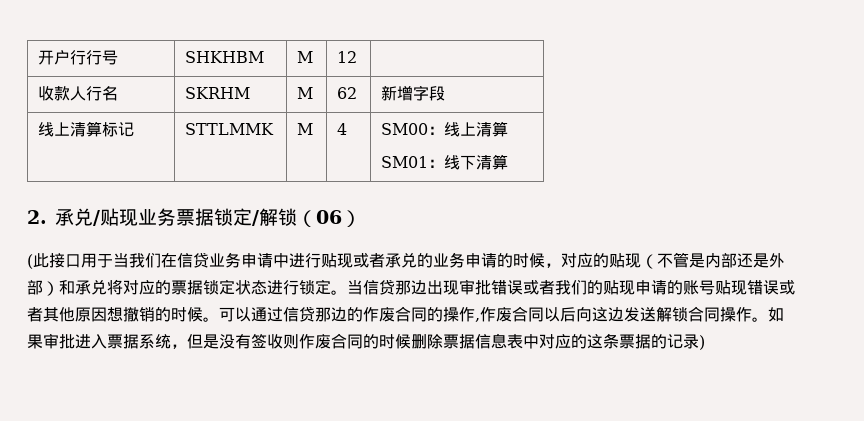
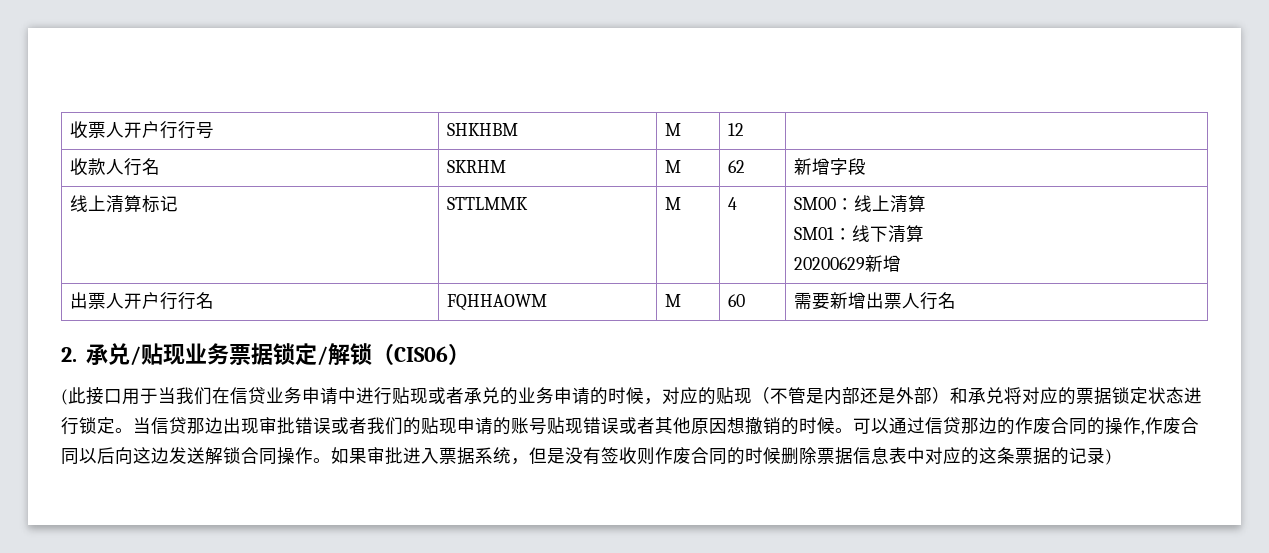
(38, 57) none -> [69,121,124,139] 收票人
(509, 162) none -> [793,255,901,272] [69,292,214,310] [446,294,547,311] [664,294,681,307] [727,294,745,307] [793,292,956,310] // 20200629新增 // 出票人开户行行名 | FQHHAOWM | M | 60 | 需要新增出票人行名
[316,210,342,224] 06 -> [393,346,448,362] CIS06

